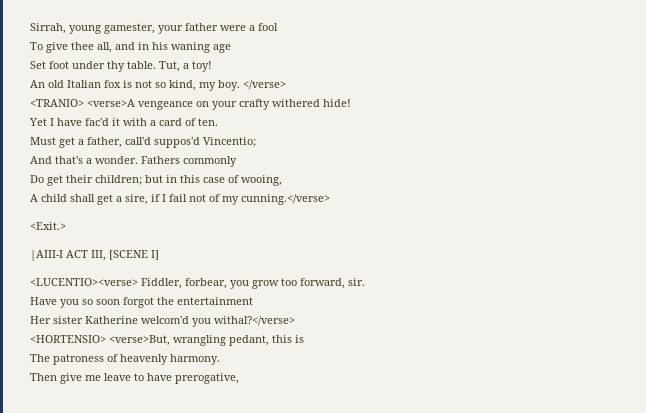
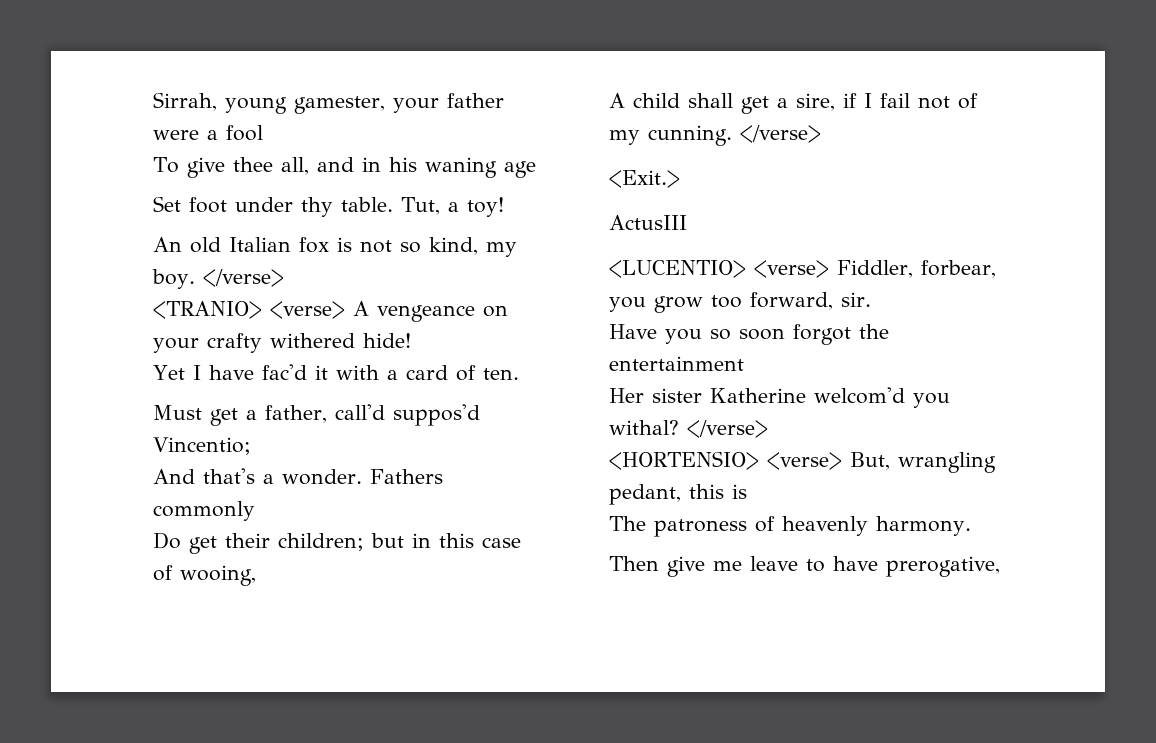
[87,99,135,107] <verse>A -> [270,301,369,319] <verse> A
[241,194,330,205] cunning.</verse> -> [648,125,821,146] cunning. </verse>
[30,250,159,261] [30,278,138,286] |AIII-I ACT III, [SCENE I] // <LUCENTIO><verse> -> [609,215,687,230] [609,260,829,278] ActusIII // <LUCENTIO> <verse>
[214,316,295,326] withal?</verse> -> [609,420,768,438] withal? </verse>
[109,335,170,346] <verse>But, -> [767,452,890,470] <verse> But,

